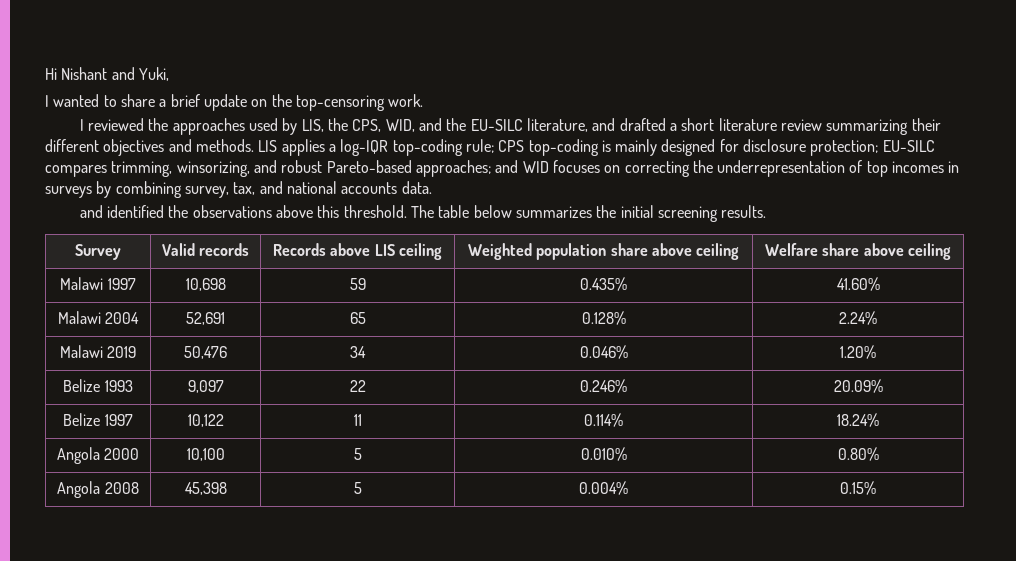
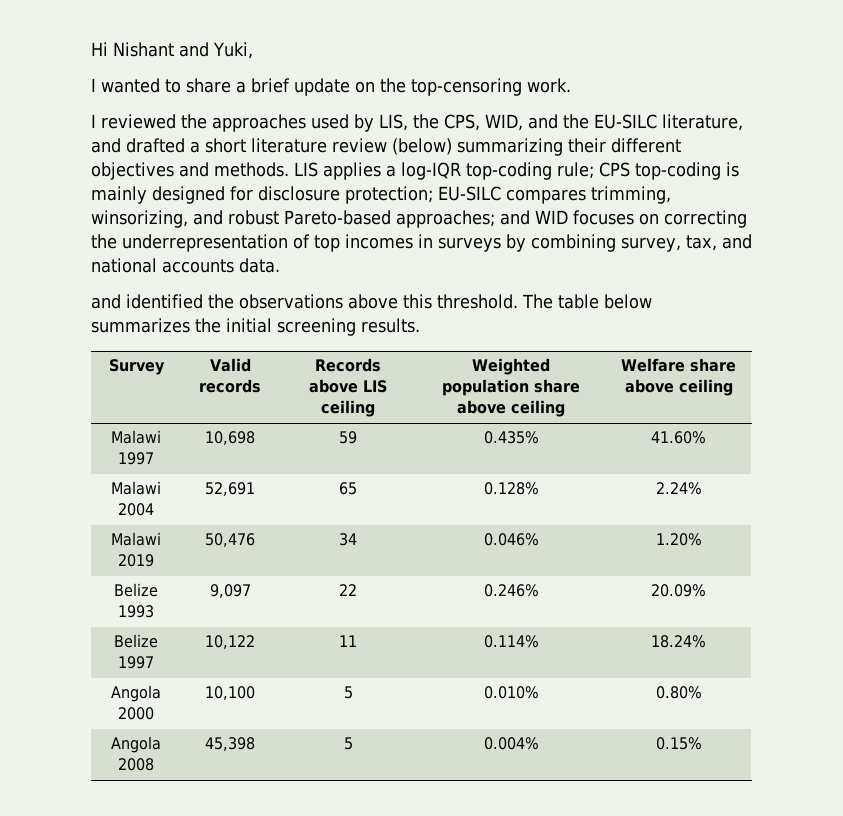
(822, 125) none -> [392,138,452,155] (below)

